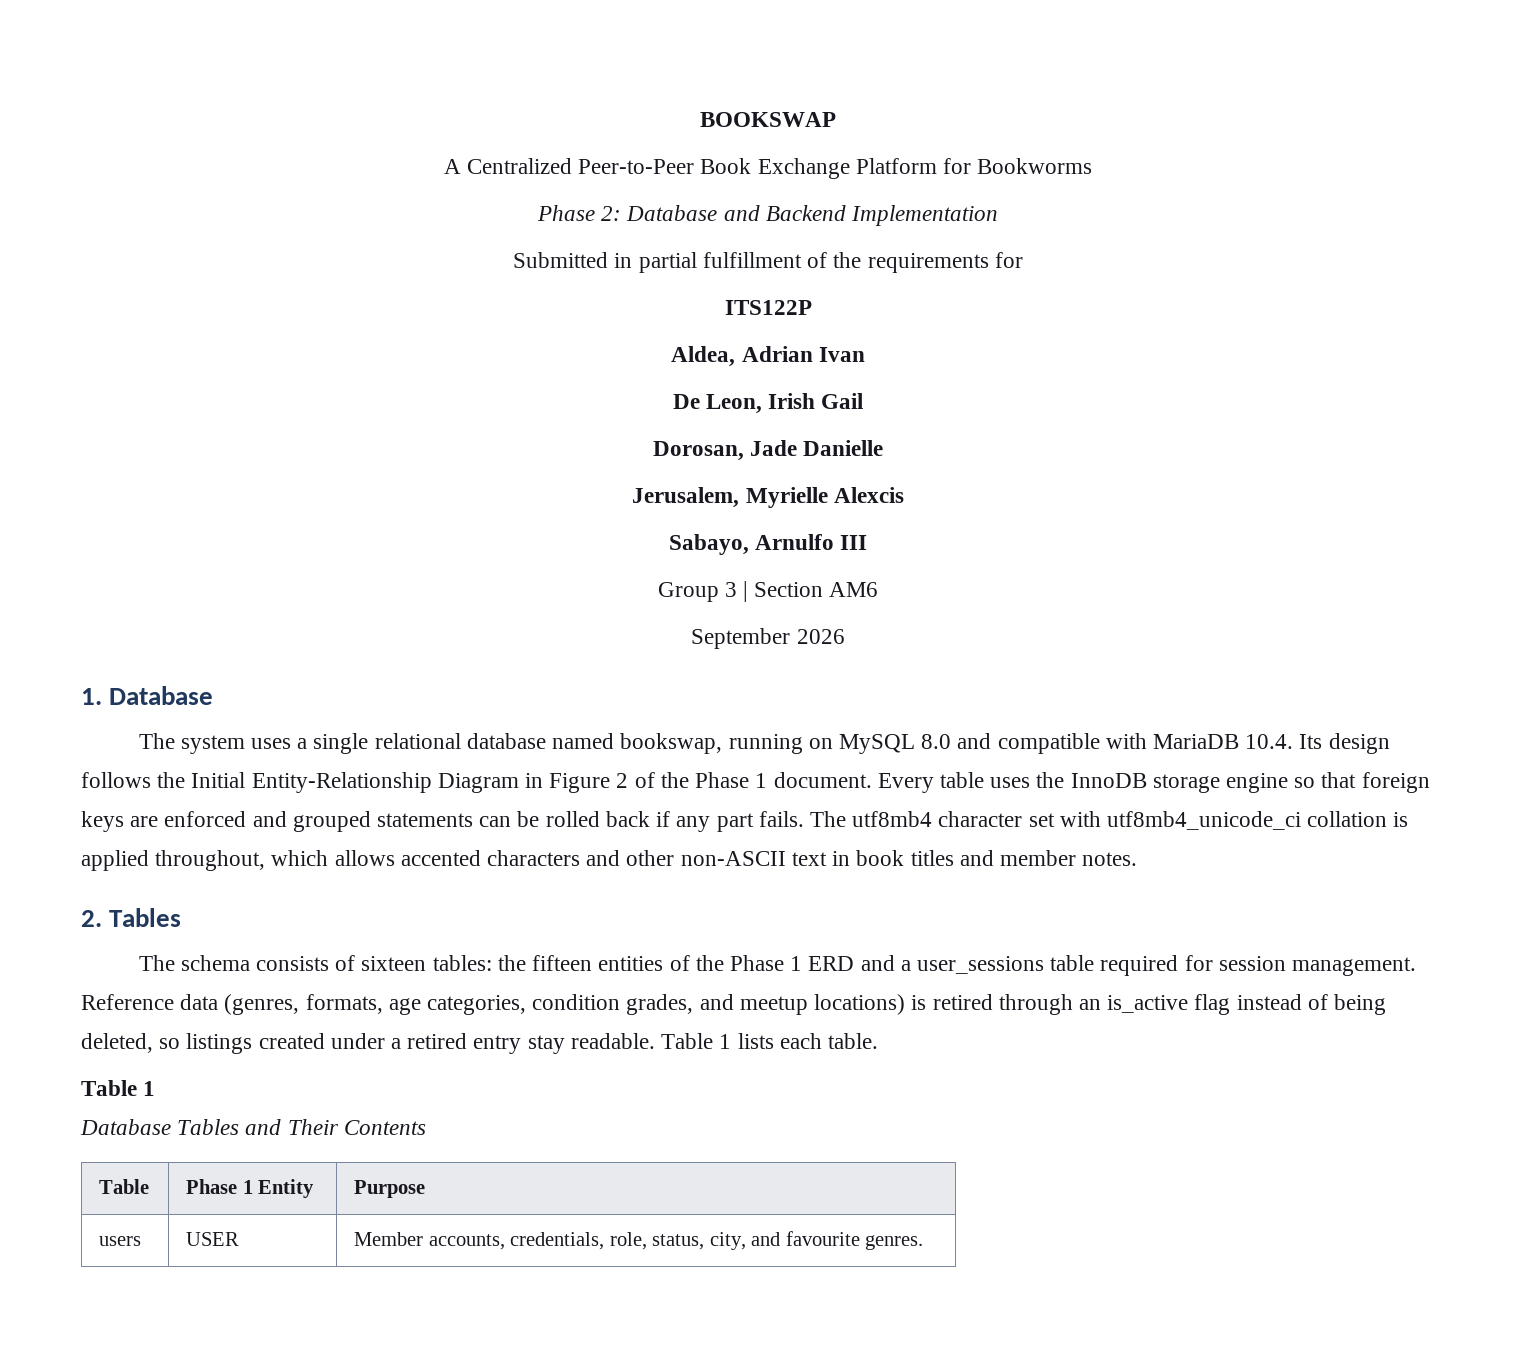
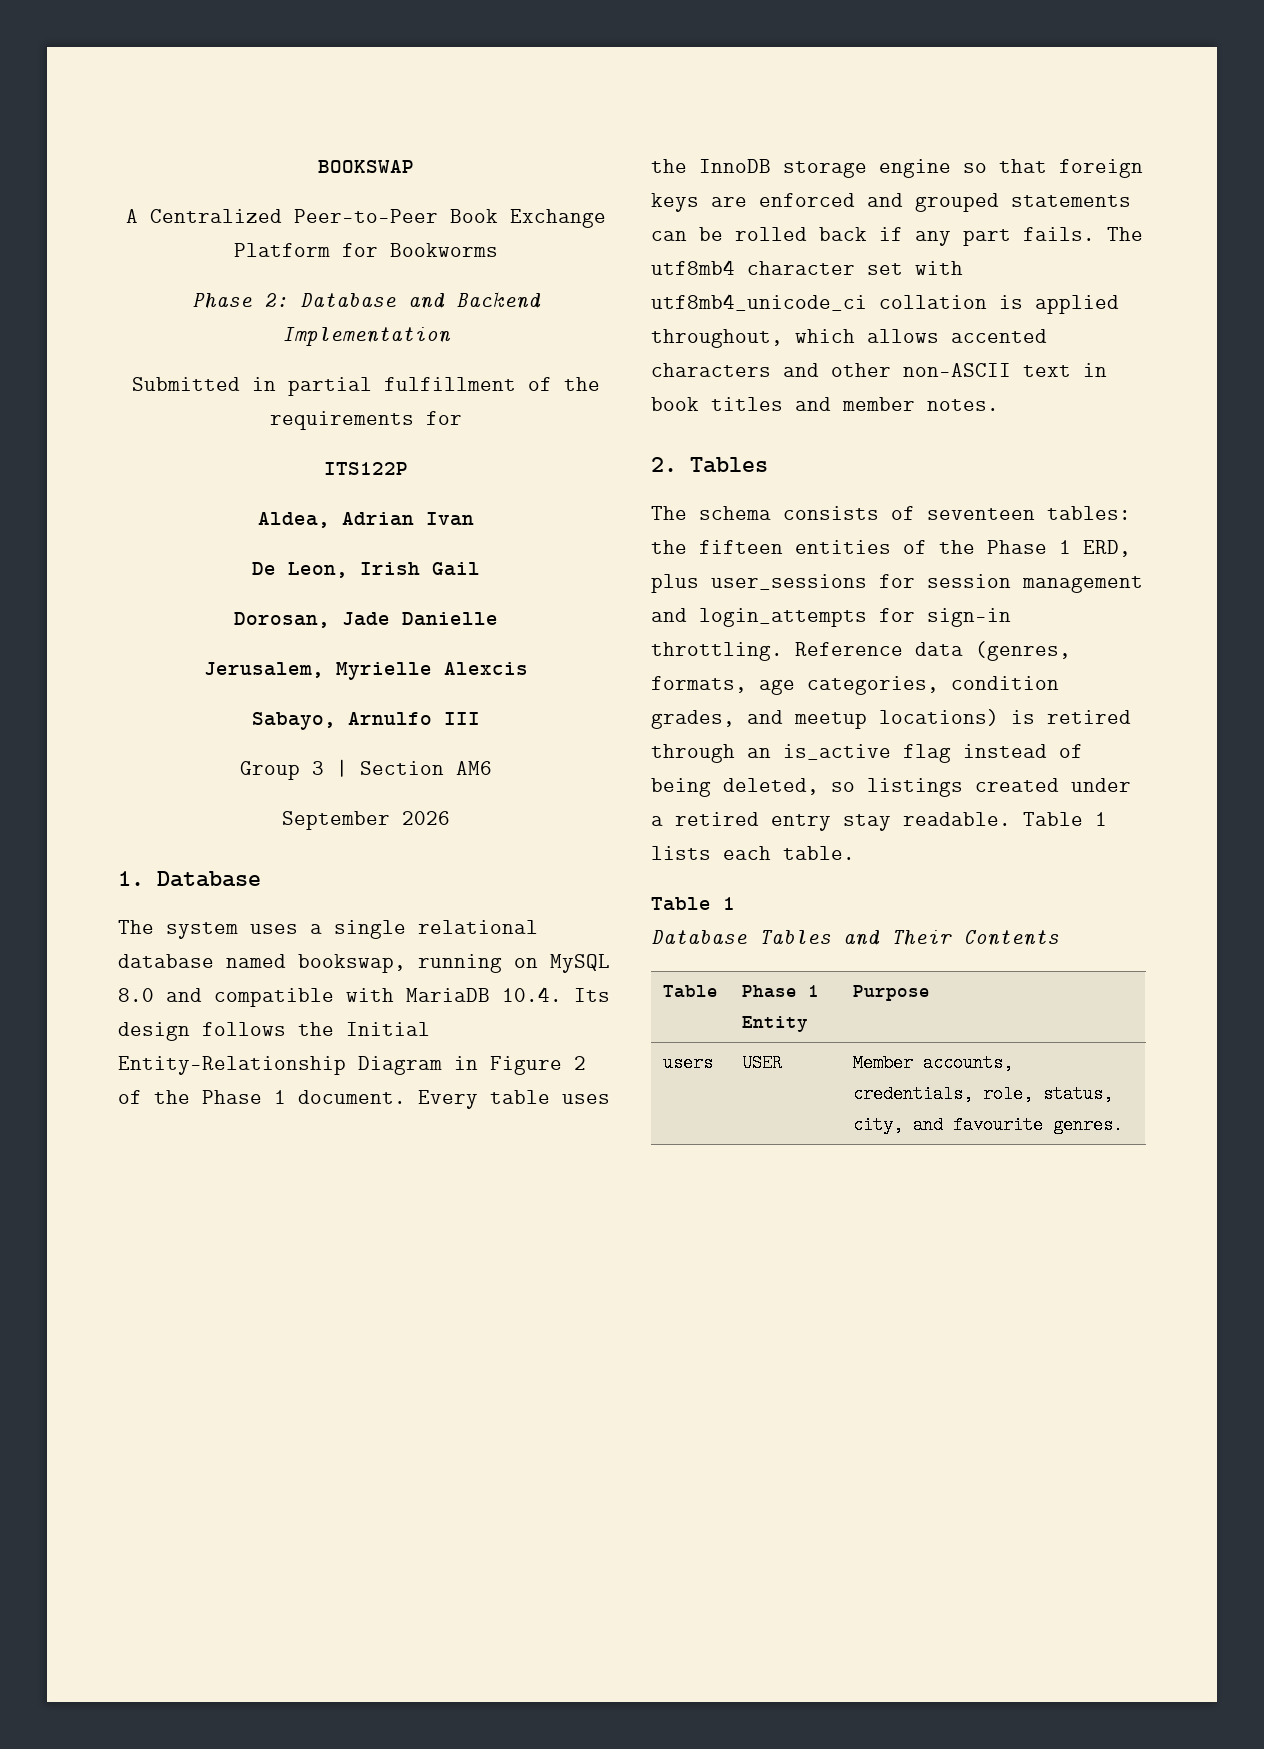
[361,956,427,971] sixteen -> [927,508,1035,520] seventeen
[808,955,1417,976] ERD and a user_sessions table required for session management. -> [1083,540,1131,557] [651,574,1143,593] [651,608,1011,627] [651,642,783,661] ERD, plus user_sessions for session management and login_attempts for sign-in throttling.

